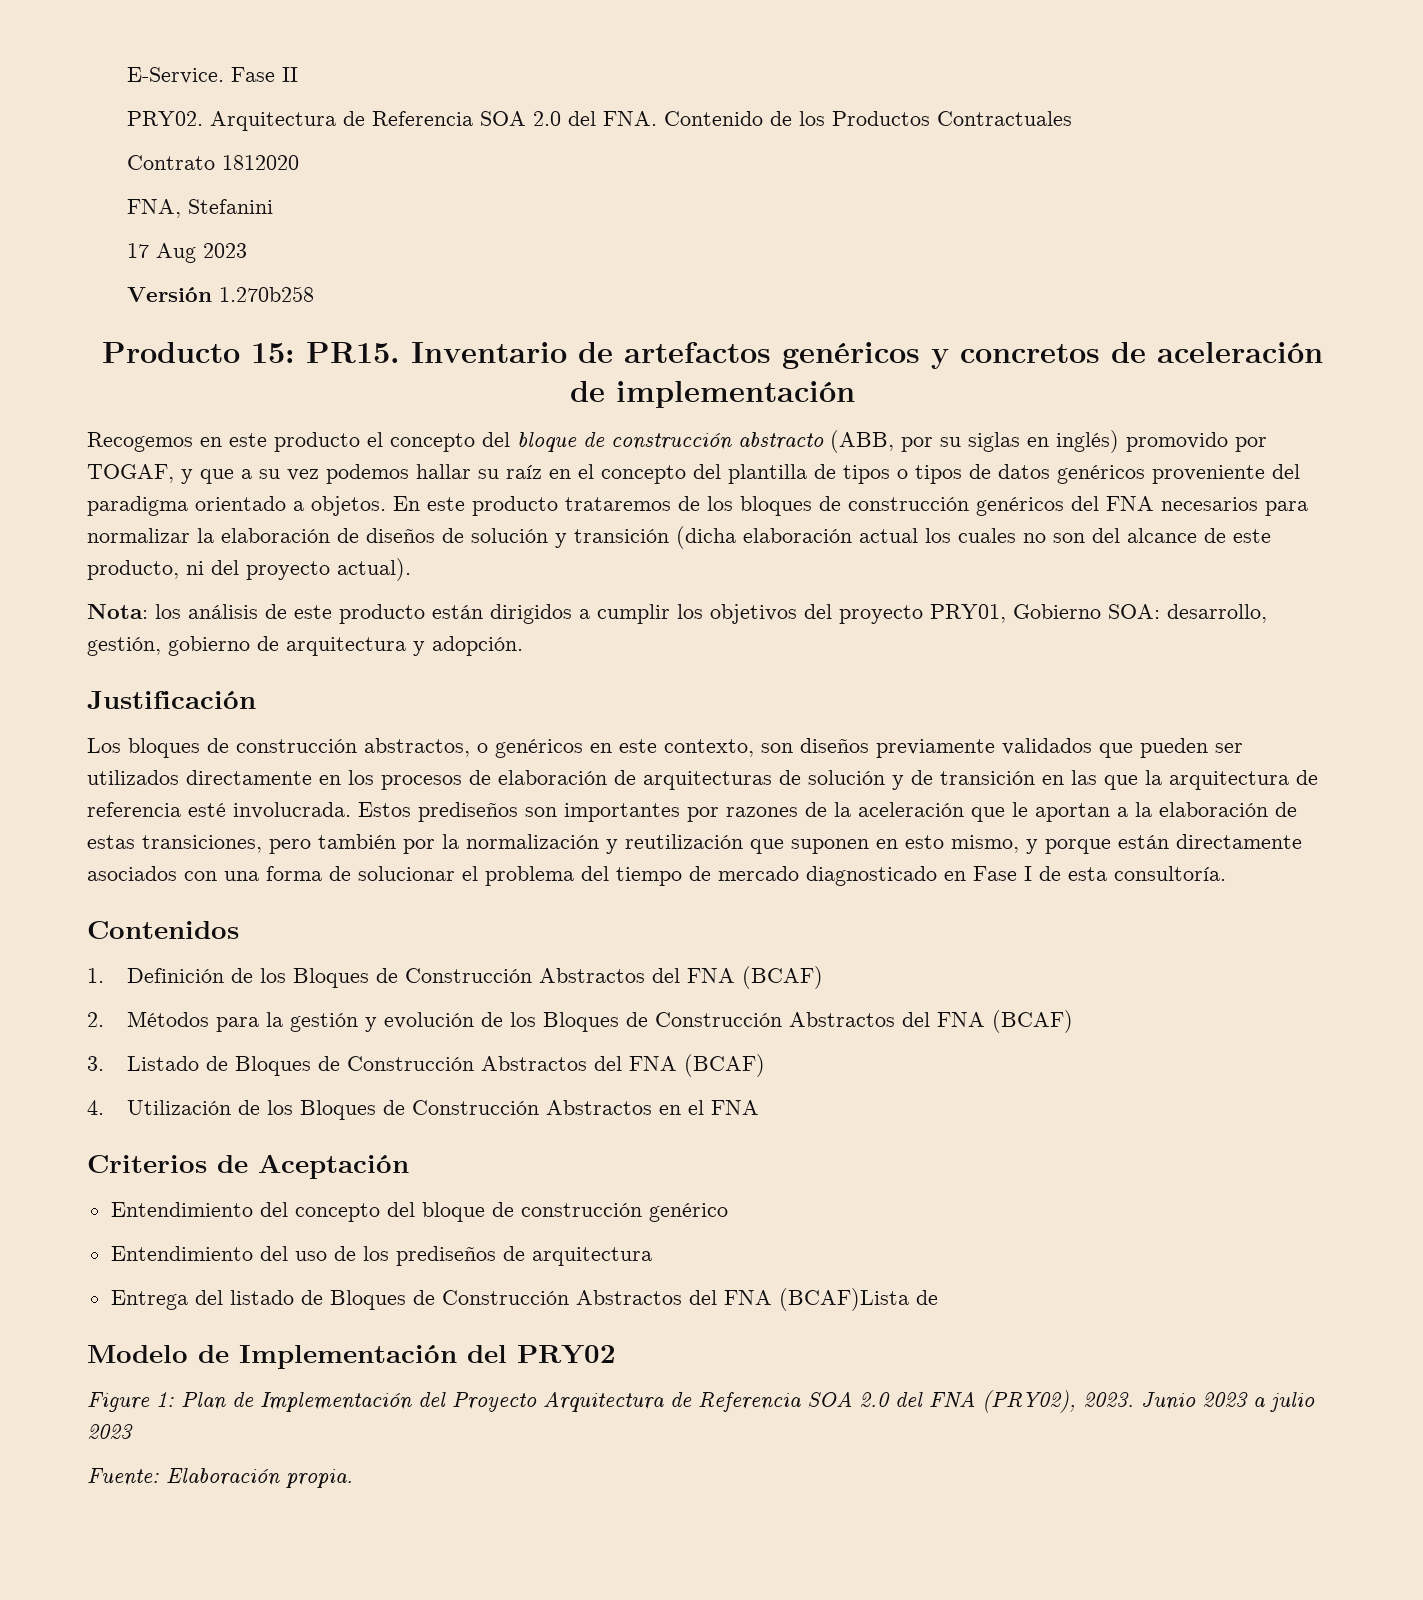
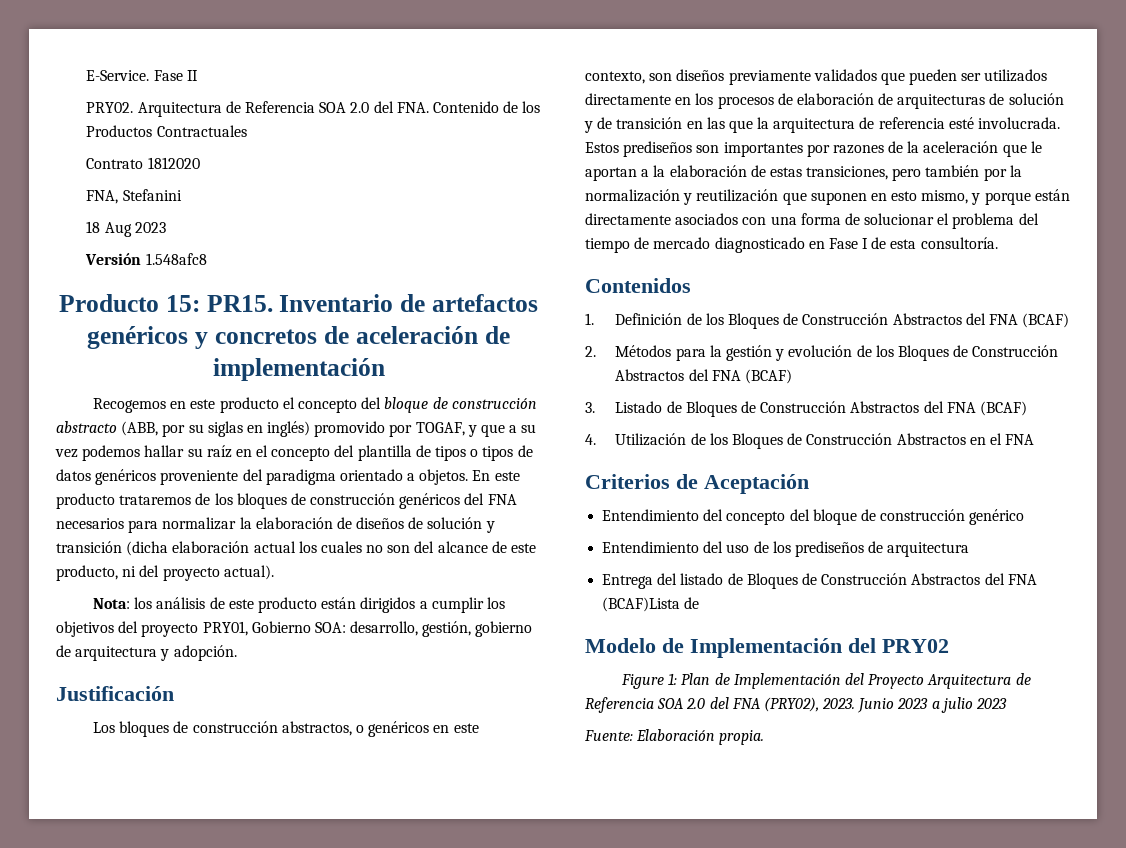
[126,243,149,258] 17 -> [86,221,101,233] 18
[218,286,314,302] 1.270b258 -> [145,253,207,265] 1.548afc8

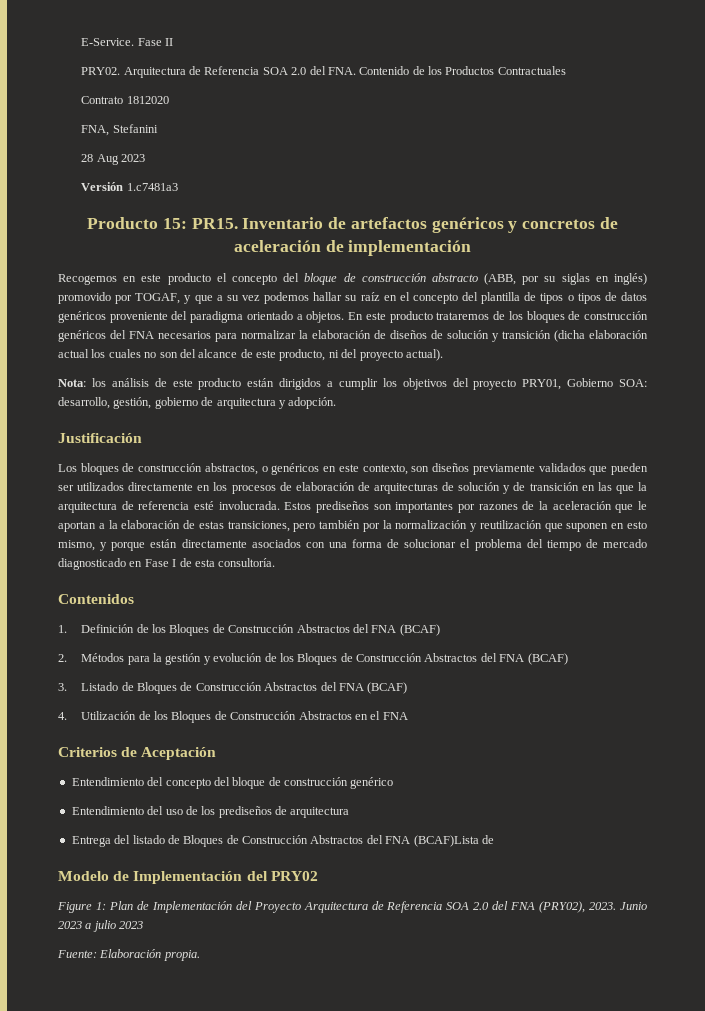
[86,221,101,233] 18 -> [81,154,94,162] 28
[145,253,207,265] 1.548afc8 -> [126,183,178,191] 1.c7481a3

